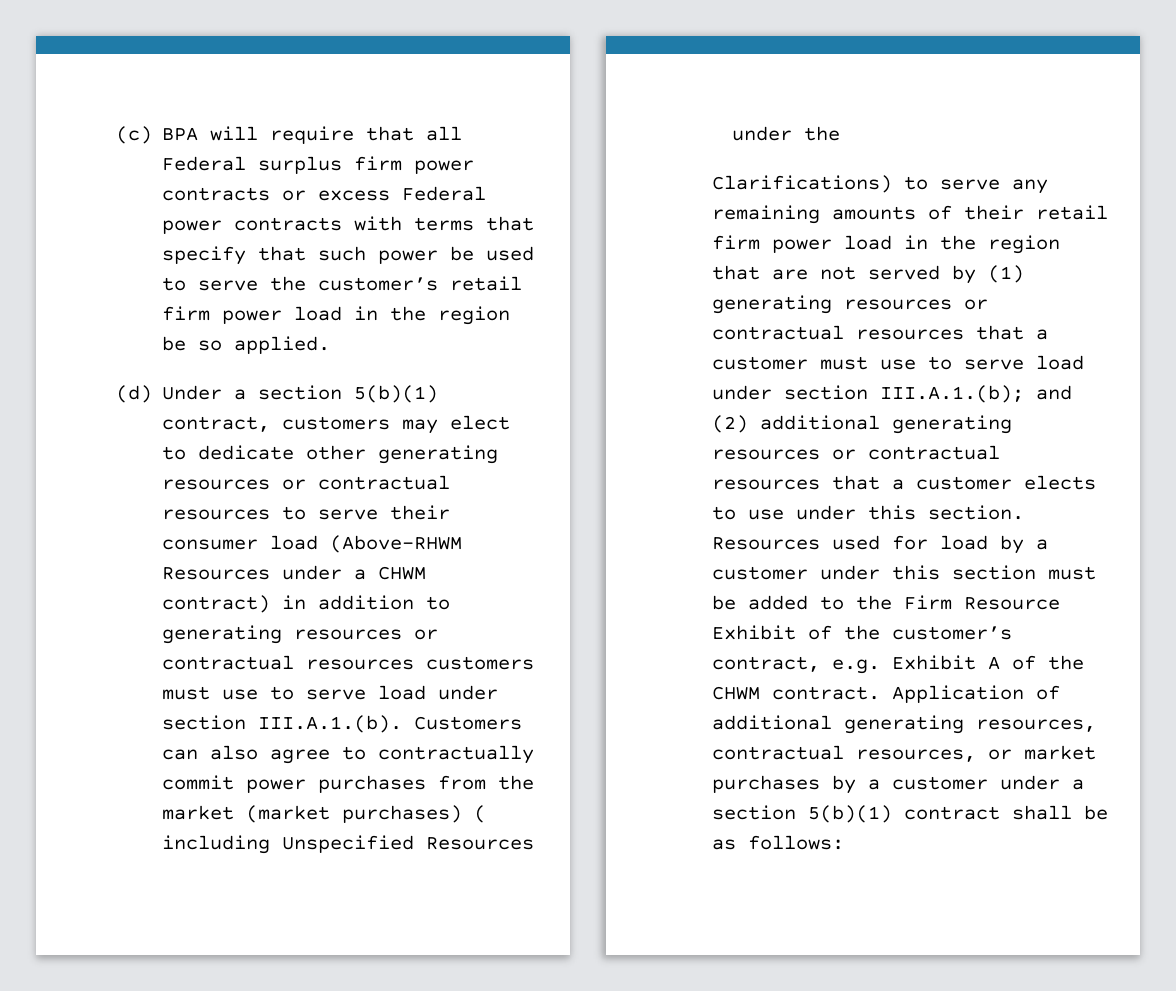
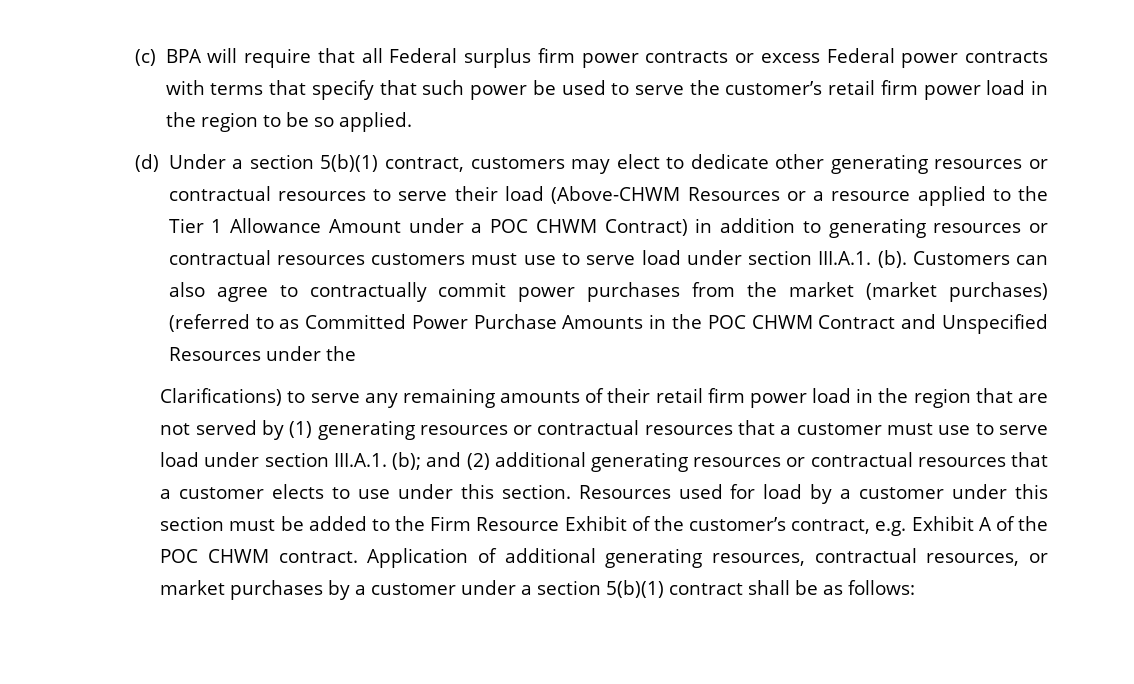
(511, 315) none -> [262,115,281,127] to
[162,535,463,553] [162,565,427,580] [162,595,271,613] consumer load (Above-RHWM Resources under a CHWM contract) -> [504,186,1048,206] [168,218,688,236] load (Above-CHWM Resources or a resource applied to the Tier 1 Allowance Amount under a POC CHWM Contract)
[258,715,403,733] III.A.1.(b). -> [818,250,907,268] III.A.1. (b).
[474,805,487,823] [162,835,271,854] ( including -> [168,314,937,332] (referred to as Committed Power Purchase Amounts in the POC CHWM Contract and
[879,385,1024,403] III.A.1.(b); -> [333,452,422,470] III.A.1. (b);
(1084, 662) none -> [160,549,199,563] POC

